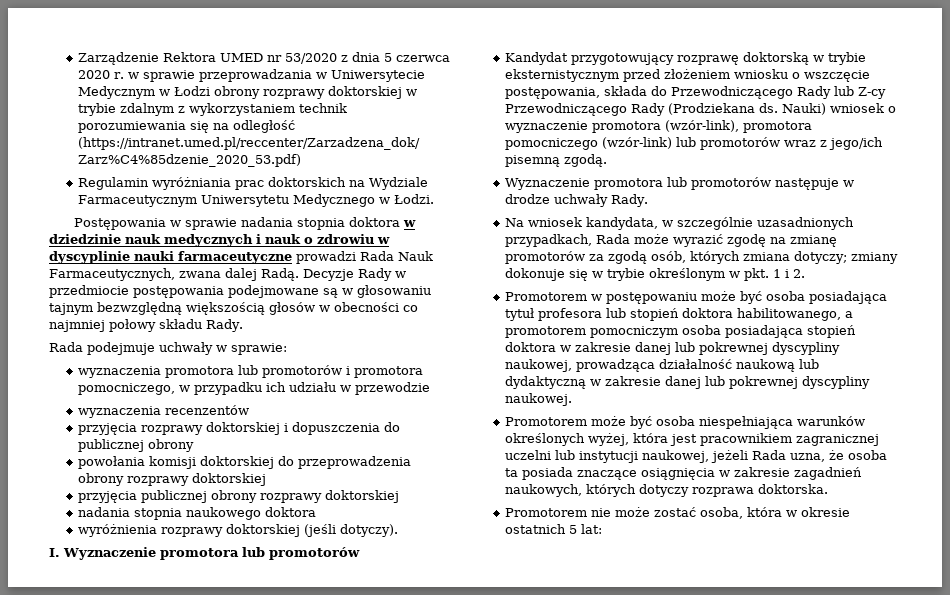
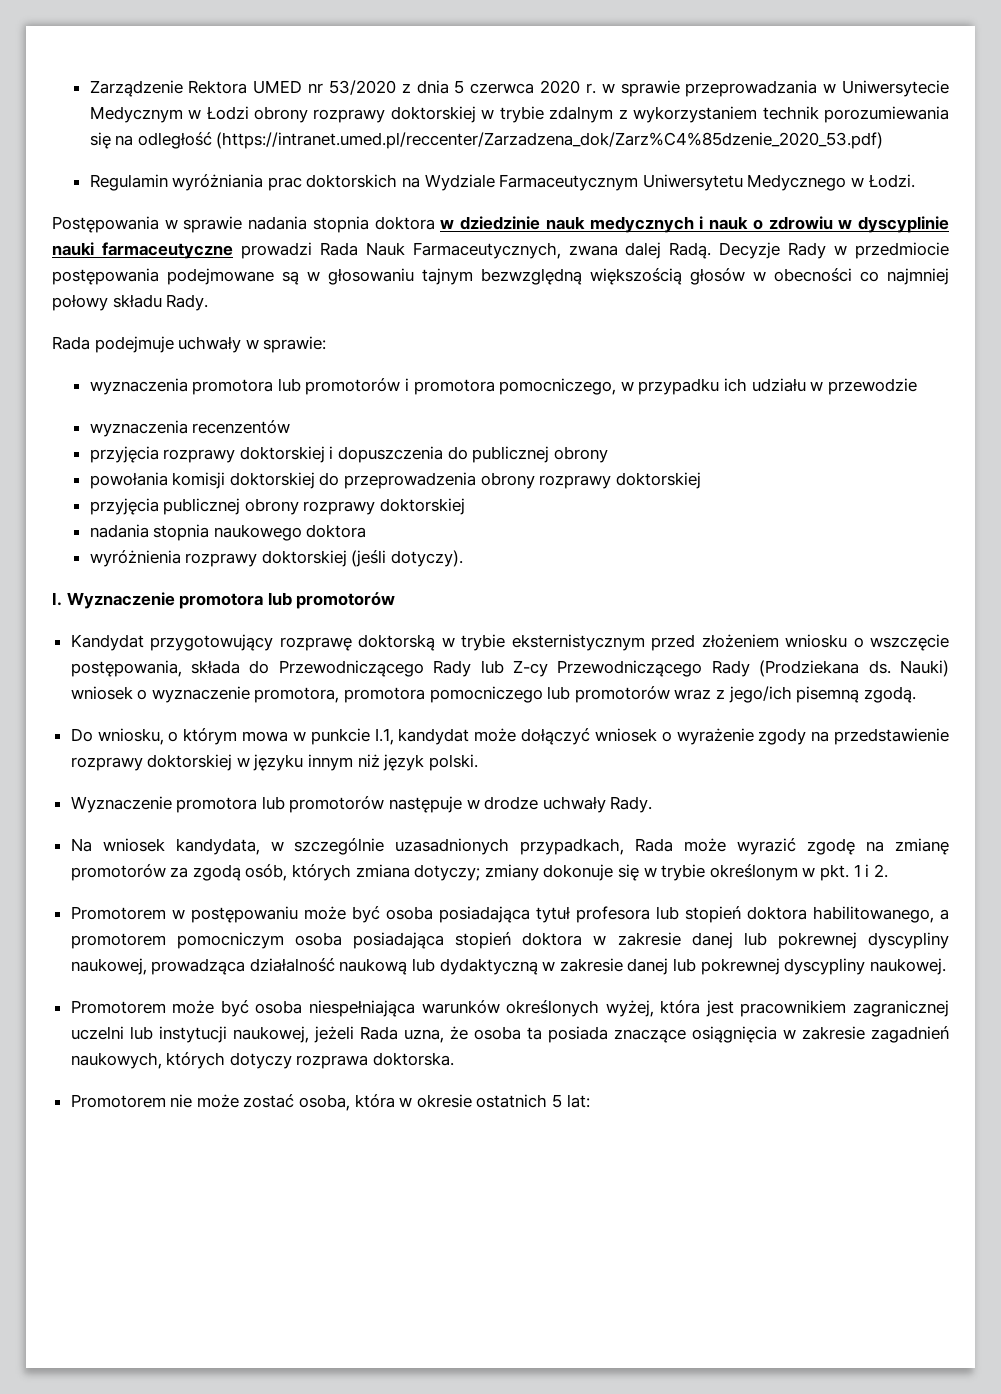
[591,120,739,133] promotora (wzór-link), -> [254,687,340,703] promotora,
[601,137,672,149] (wzór-link) -> (543, 694) none
(607, 160) none -> [70,728,949,745] [70,754,478,771] // Do wniosku, o którym mowa w punkcie I.1, kandydat może dołączyć wniosek o wyrażenie zgody na przedstawienie rozprawy doktorskiej w języku innym niż język polski.

